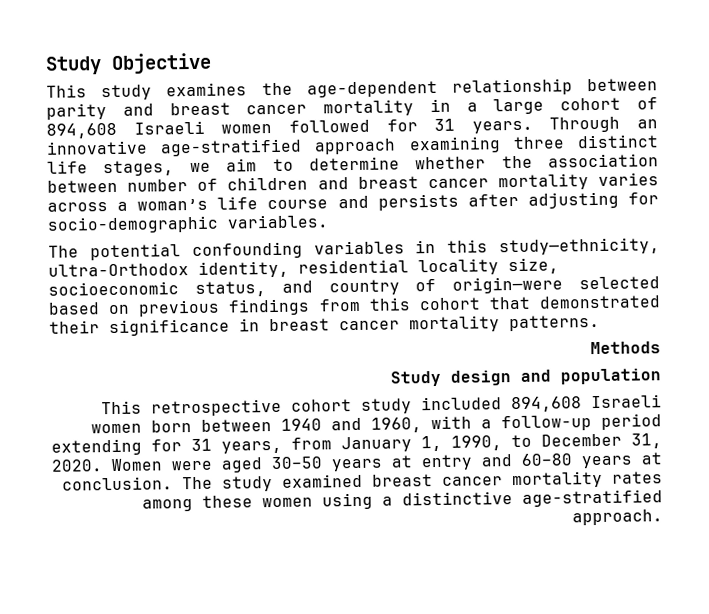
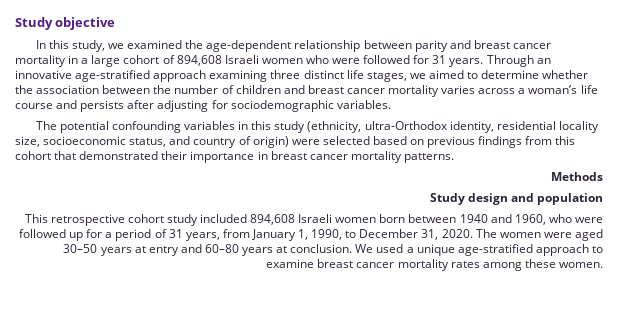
[45,52,212,75] [46,82,248,101] Study Objective // This study examines -> [15,17,116,30] [35,40,183,52] Study objective // In this study, we examined
(273, 128) none -> [305,55,361,64] who were
[226,158,258,172] aim -> [428,70,464,79] aimed
(118, 186) none -> [153,85,172,94] the
[47,215,219,234] socio-demographic -> [230,100,334,112] sociodemographic
[498,237,660,256] study—ethnicity, -> [274,121,362,133] study (ethnicity,
[452,276,564,294] origin—were -> [252,136,320,148] origin) were
[109,318,230,337] significance -> [190,151,255,163] importance
[431,413,662,432] [51,438,182,456] with a follow-up period extending for -> [548,214,604,223] [19,229,167,241] who were followed up for a period of
[111,458,163,472] Women -> [475,229,541,238] The women
[182,473,363,492] The study examined -> [355,244,604,256] [266,259,315,268] We used a unique age-stratified approach to examine
[262,489,663,510] [572,509,663,526] women using a distinctive age-stratified approach. -> [559,262,604,268] women.

